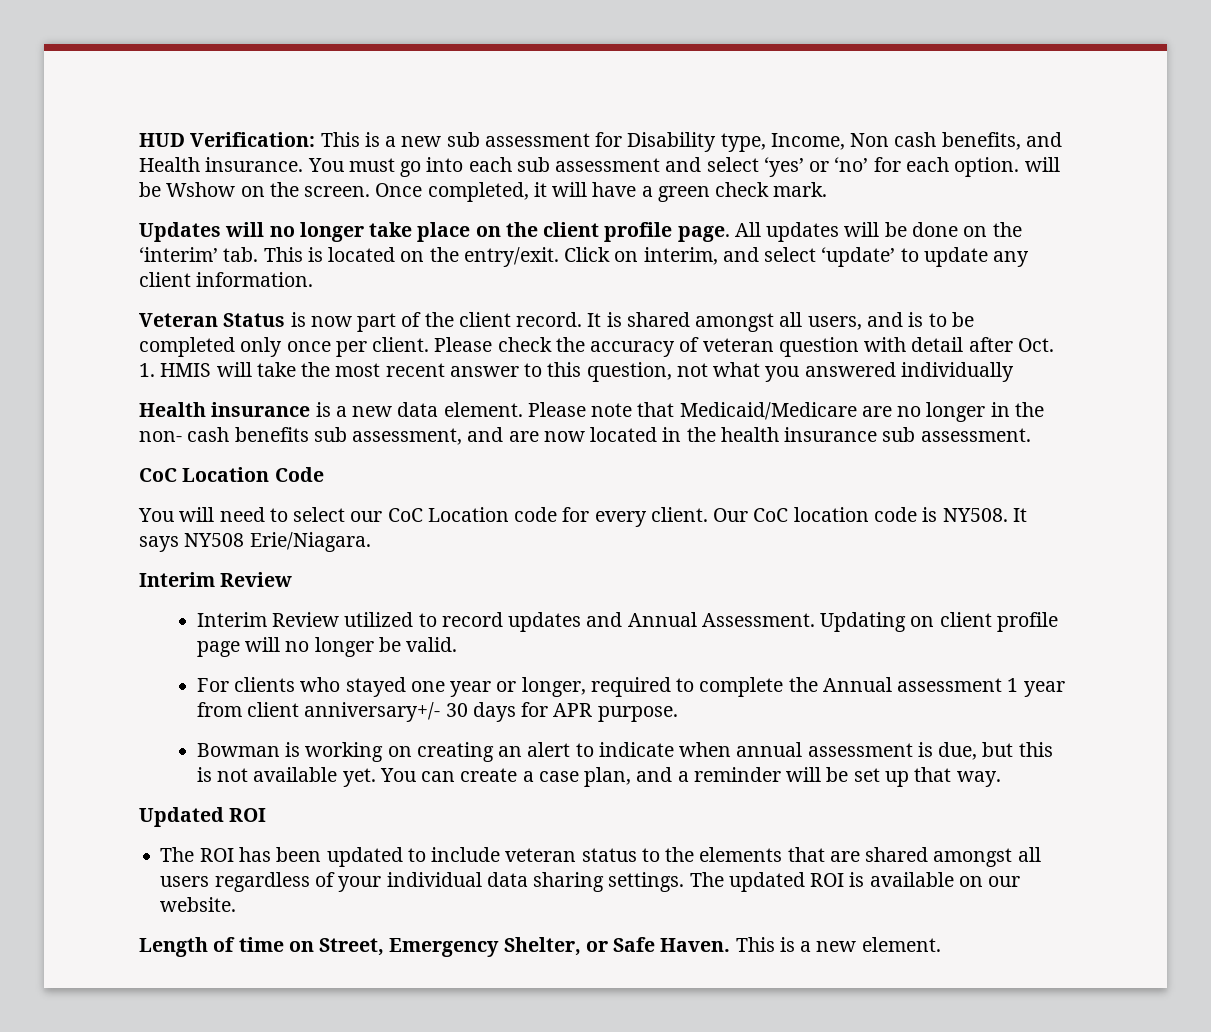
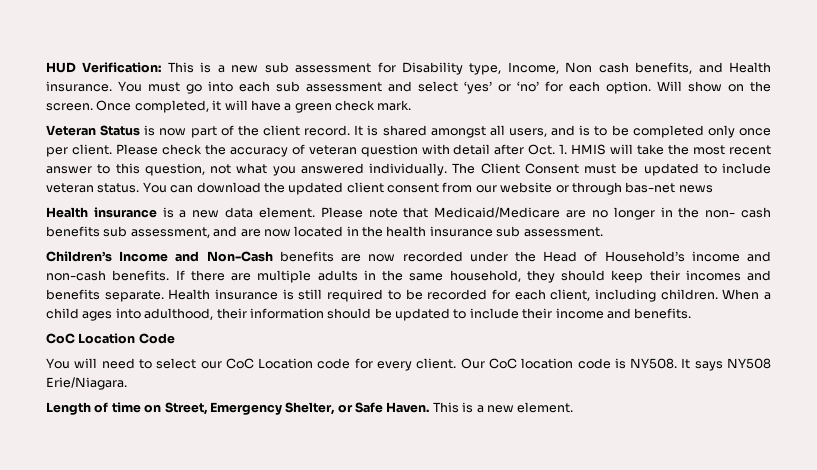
[1024,157,1060,172] [139,182,236,197] will be Wshow -> [657,81,722,92] Will show
[139,222,1022,242] [139,247,1030,267] [139,272,314,287] // Updates will no longer take place on the client profile page. All updates will be done on the ‘interim’ tab. This is located on the entry/exit. Click on interim, and select ‘update’ to update any client information. -> (412, 105) none
[900,362,1014,382] individually -> [369,163,771,176] [46,182,713,195] individually. The Client Consent must be updated to include veteran status. You can download the updated client consent from our website or through bas-net news
(1031, 435) none -> [46,251,771,262] [46,270,771,283] [46,289,771,302] [46,308,692,321] // Children’s Income and Non-Cash benefits are now recorded under the Head of Household’s income and non-cash benefits. If there are multiple adults in the same household, they should keep their incomes and benefits separate. Health insurance is still required to be recorded for each client, including children. When a child ages into adulthood, their information should be updated to include their income and benefits.
[139,572,293,587] [196,612,1058,632] [196,637,458,657] [196,677,1065,697] [196,702,678,722] [196,742,1053,762] [196,767,1001,787] [139,807,267,827] [160,847,1041,867] [160,872,1021,892] [160,897,237,912] // Interim Review // Interim Review utilized to record updates and Annual Assessment. Updating on client profile page will no longer be valid. // For clients who stayed one year or longer, required to complete the Annual assessment 1 year from client anniversary+/- 30 days for APR purpose. // Bowman is working on creating an alert to indicate when annual assessment is due, but this is not available yet. You can create a case plan, and a reminder will be set up that way. // Updated ROI // The ROI has been updated to include veteran status to the elements that are shared amongst all users regardless of your individual data sharing settings. The updated ROI is available on our website. -> (127, 383) none

